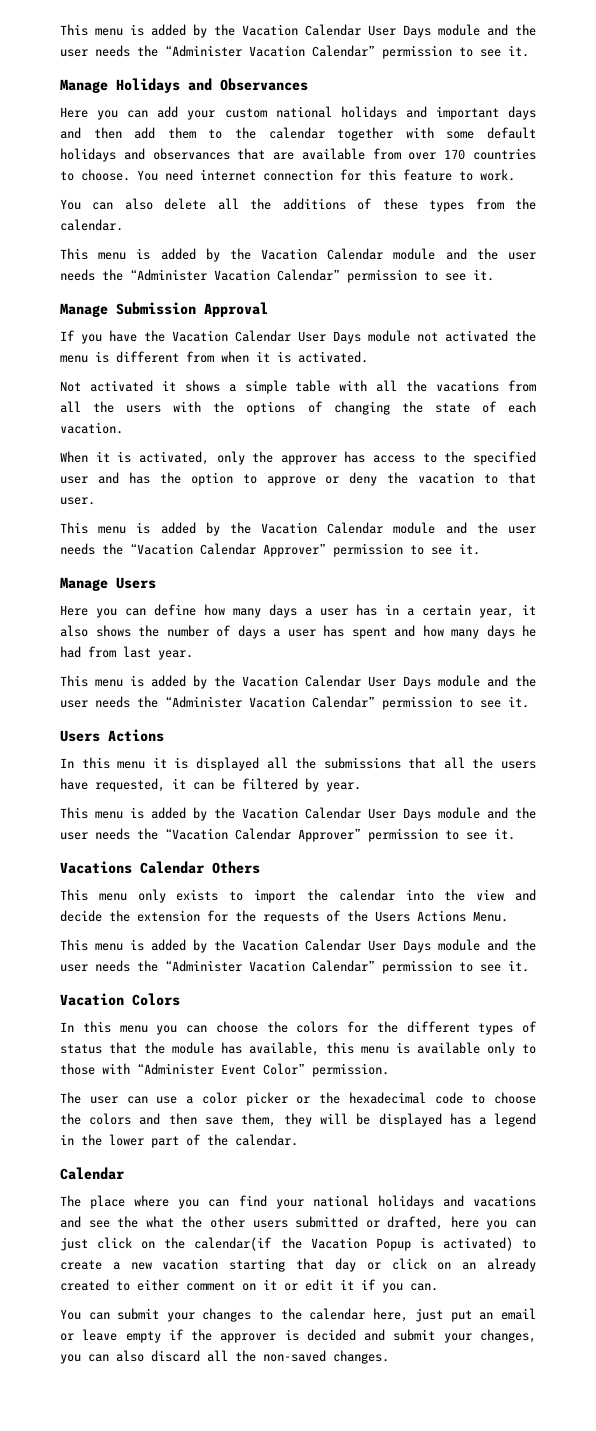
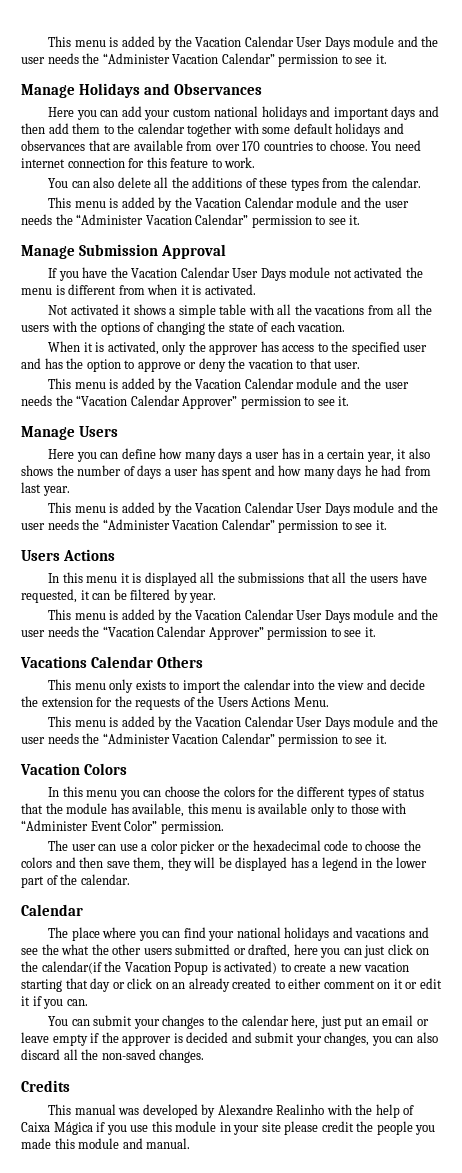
(389, 1357) none -> [21,1080,70,1092] [48,1104,415,1118] [21,1121,436,1135] [21,1138,191,1149] // Credits // This manual was developed by Alexandre Realinho with the help of Caixa Mágica if you use this module in your site please credit the people you made this module and manual.

